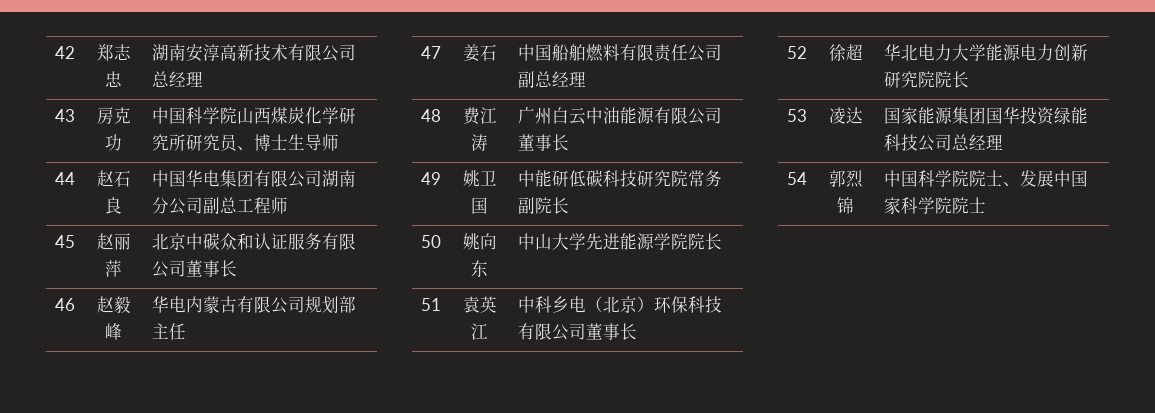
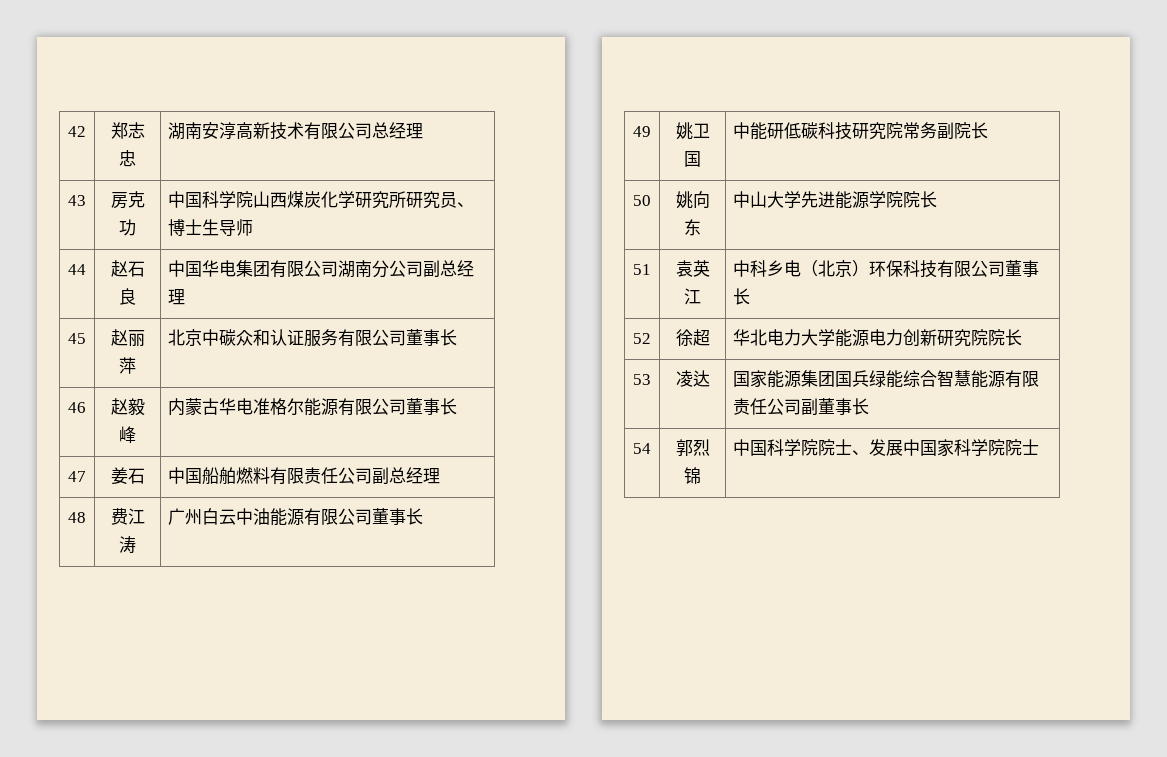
[236,197,288,214] 工程师 -> [457,260,475,277] [168,289,186,305] 经理
[151,296,356,314] [151,323,186,340] 华电内蒙古有限公司规划部主任 -> [168,398,458,416] 内蒙古华电准格尔能源有限公司董事长
[1002,106,1088,125] [883,134,1003,152] 华投资绿能科技公司总经理 -> [852,370,1040,388] [733,398,870,416] 兵绿能综合智慧能源有限责任公司副董事长

